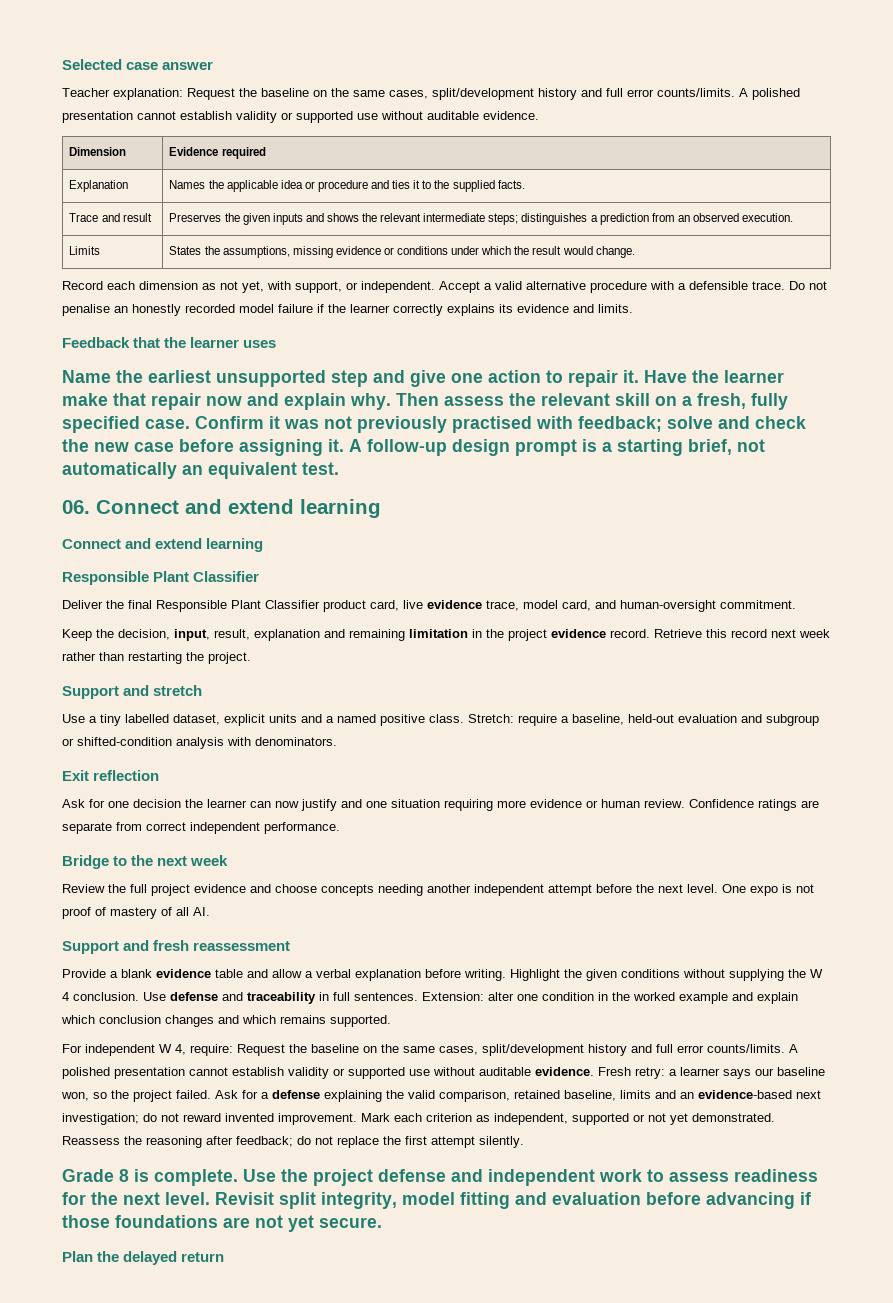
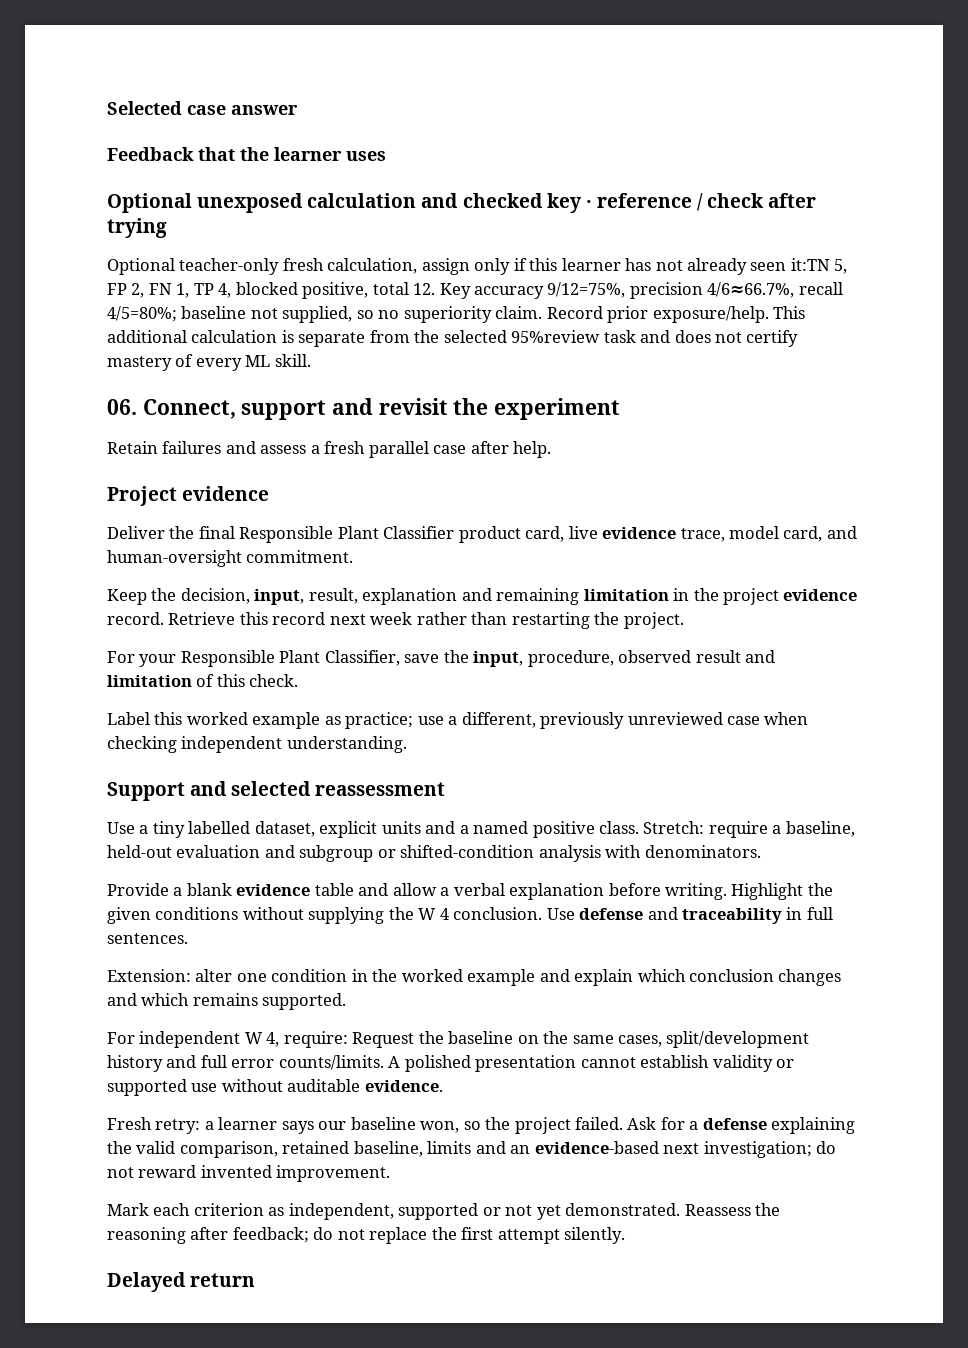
[62,88,800,100] [62,111,539,123] [69,147,127,156] [169,147,266,159] [69,180,129,192] [169,180,525,192] [69,213,152,222] [169,213,794,225] [69,246,101,255] [169,246,635,258] [62,281,827,293] [62,304,633,316] // Teacher explanation: Request the baseline on the same cases, split/development history and full error counts/limits. A polished presentation cannot establish validity or supported use without auditable evidence. // Dimension | Evidence required // Explanation | Names the applicable idea or procedure and ties it to the supplied facts. // Trace and result | Preserves the given inputs and shows the relevant intermediate steps; distinguishes a prediction from an observed execution. // Limits | States the assumptions, missing evidence or conditions under which the result would change. // Record each dimension as not yet, with support, or independent. Accept a valid alternative procedure with a defensible trace. Do not penalise an honestly recorded model failure if the learner correctly explains its evidence and limits. -> (298, 110) none
[62,370,784,387] [62,393,788,410] [62,416,806,433] [62,439,765,456] [62,462,339,479] [62,499,381,518] [62,538,264,552] [62,571,260,585] Name the earliest unsupported step and give one action to repair it. Have the learner make that repair now and explain why. Then assess the relevant skill on a fresh, fully specified case. Confirm it was not previously practised with feedback; solve and check the new case before assigning it. A follow-up design prompt is a starting brief, not automatically an equivalent test. // 06. Connect and extend learning // Connect and extend learning // Responsible Plant Classifier -> [107,193,817,213] [107,218,167,238] [107,258,848,275] [107,282,843,299] [107,306,806,323] [107,330,799,347] [107,354,311,371] [107,398,621,420] [107,441,552,458] [107,486,270,506] Optional unexposed calculation and checked key · reference / check after trying // Optional teacher-only fresh calculation, assign only if this learner has not already seen it:TN 5, FP 2, FN 1, TP 4, blocked positive, total 12. Key accuracy 9/12=75%, precision 4/6≈66.7%, recall 4/5=80%; baseline not supplied, so no superiority claim. Record prior exposure/help. This additional calculation is separate from the selected 95%review task and does not certify mastery of every ML skill. // 06. Connect, support and revisit the experiment // Retain failures and assess a fresh parallel case after help. // Project evidence
[62,685,203,699] // Support and stretch -> [107,650,776,667] [107,674,299,687] [107,712,809,729] [107,736,407,753] [107,781,446,801] // For your Responsible Plant Classifier, save the input, procedure, observed result and limitation of this check. // Label this worked example as practice; use a different, previously unreviewed case when checking independent understanding. // Support and selected reassessment
[62,770,160,781] [62,799,819,811] [62,822,340,834] [62,855,229,869] [62,884,814,896] [62,907,210,919] [62,940,291,954] // Exit reflection // Ask for one decision the learner can now justify and one situation requiring more evidence or human review. Confidence ratings are separate from correct independent performance. // Bridge to the next week // Review the full project evidence and choose concepts needing another independent attempt before the next level. One expo is not proof of mastery of all AI. // Support and fresh reassessment -> (761, 851) none
(418, 996) none -> (188, 938) //
(594, 1071) none -> (443, 1086) //
(357, 1119) none -> (391, 1173) //
[62,1169,818,1186] [62,1192,811,1209] [62,1215,382,1232] [62,1251,178,1265] Grade 8 is complete. Use the project defense and independent work to assess readiness for the next level. Revisit split integrity, model fitting and evaluation before advancing if those foundations are not yet secure. // Plan the delayed -> [107,1272,186,1292] Delayed

